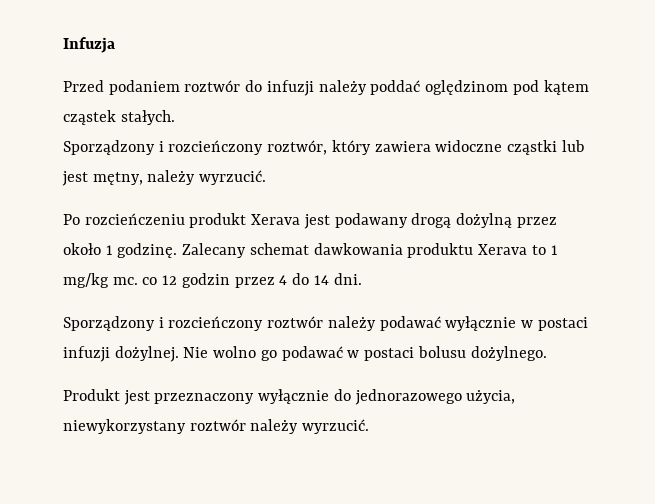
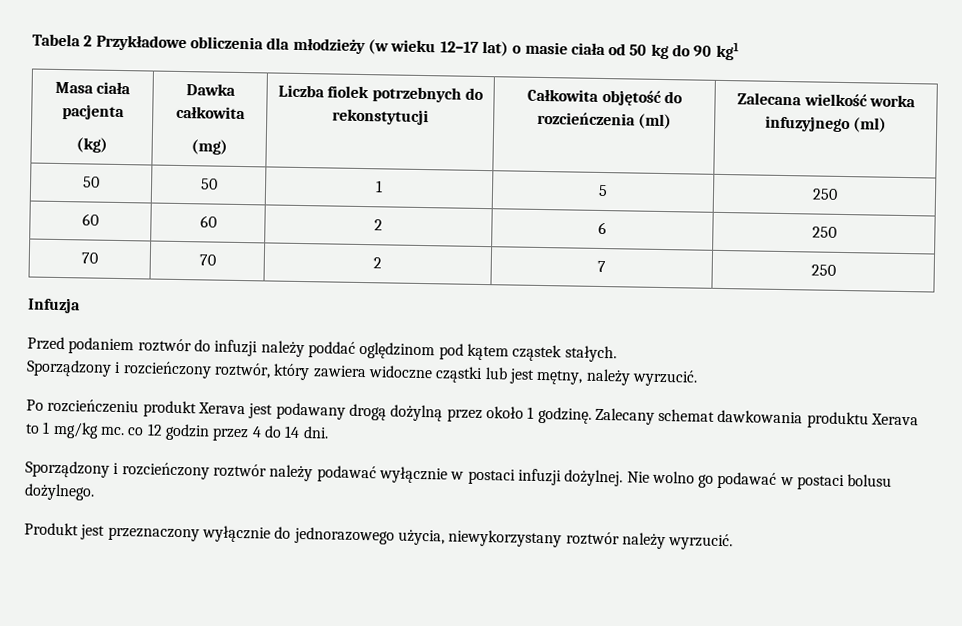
(63, 45) none -> [32,33,739,61] [54,81,132,95] [61,104,125,121] [75,137,108,153] [185,83,236,96] [175,105,246,120] [190,139,228,155] [278,84,484,103] [332,108,429,126] [527,88,683,106] [536,111,673,130] [737,92,916,108] [764,115,888,133] [83,176,100,188] [200,178,218,190] [375,180,383,193] [598,184,608,197] [811,188,838,200] [82,213,99,226] [199,215,217,228] [374,219,383,231] [598,221,607,235] [811,226,837,238] [81,252,98,264] [198,254,216,266] [373,257,382,269] [597,260,606,273] [810,264,836,276] Tabela 2 Przykładowe obliczenia dla młodzieży (w wieku 12–17 lat) o masie ciała od 50 kg do 90 kg1 // Masa ciała pacjenta // (kg) | Dawka całkowita // (mg) | Liczba fiolek potrzebnych do rekonstytucji | Całkowita objętość do rozcieńczenia (ml) | Zalecana wielkość worka infuzyjnego (ml) // 50 | 50 | 1 | 5 | 250 // 60 | 60 | 2 | 6 | 250 // 70 | 70 | 2 | 7 | 250 //

